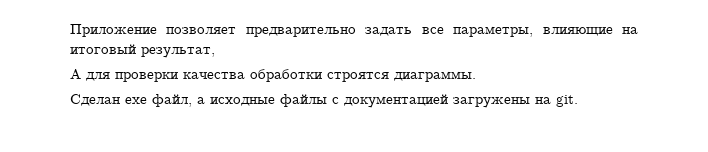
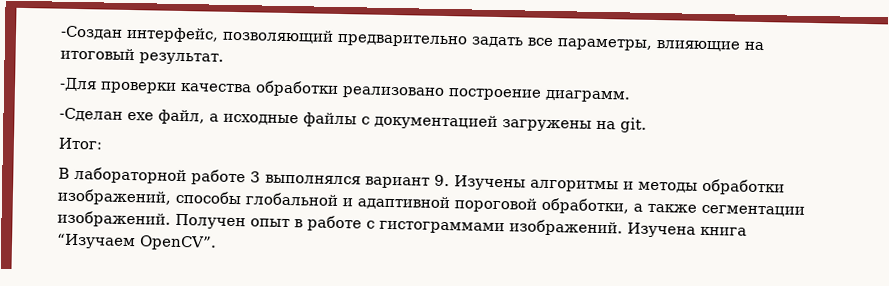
[70,24,237,37] Приложение позволяет -> [60,25,334,44] -Создан интерфейс, позволяющий
[141,47,215,58] [70,69,476,82] [70,94,120,106] результат, // А для проверки качества обработки строятся диаграммы. // Сделан -> [139,52,224,65] [59,77,631,103] [59,107,123,122] результат. // -Для проверки качества обработки реализовано построение диаграмм. // -Сделан
(578, 101) none -> [58,137,103,150] [58,166,785,196] [57,188,805,217] [57,210,747,238] [56,233,217,251] // Итог: // В лабораторной работе 3 выполнялся вариант 9. Изучены алгоритмы и методы обработки изображений, способы глобальной и адаптивной пороговой обработки, а также сегментации изображений. Получен опыт в работе с гистограммами изображений. Изучена книга “Изучаем OpenCV”.

